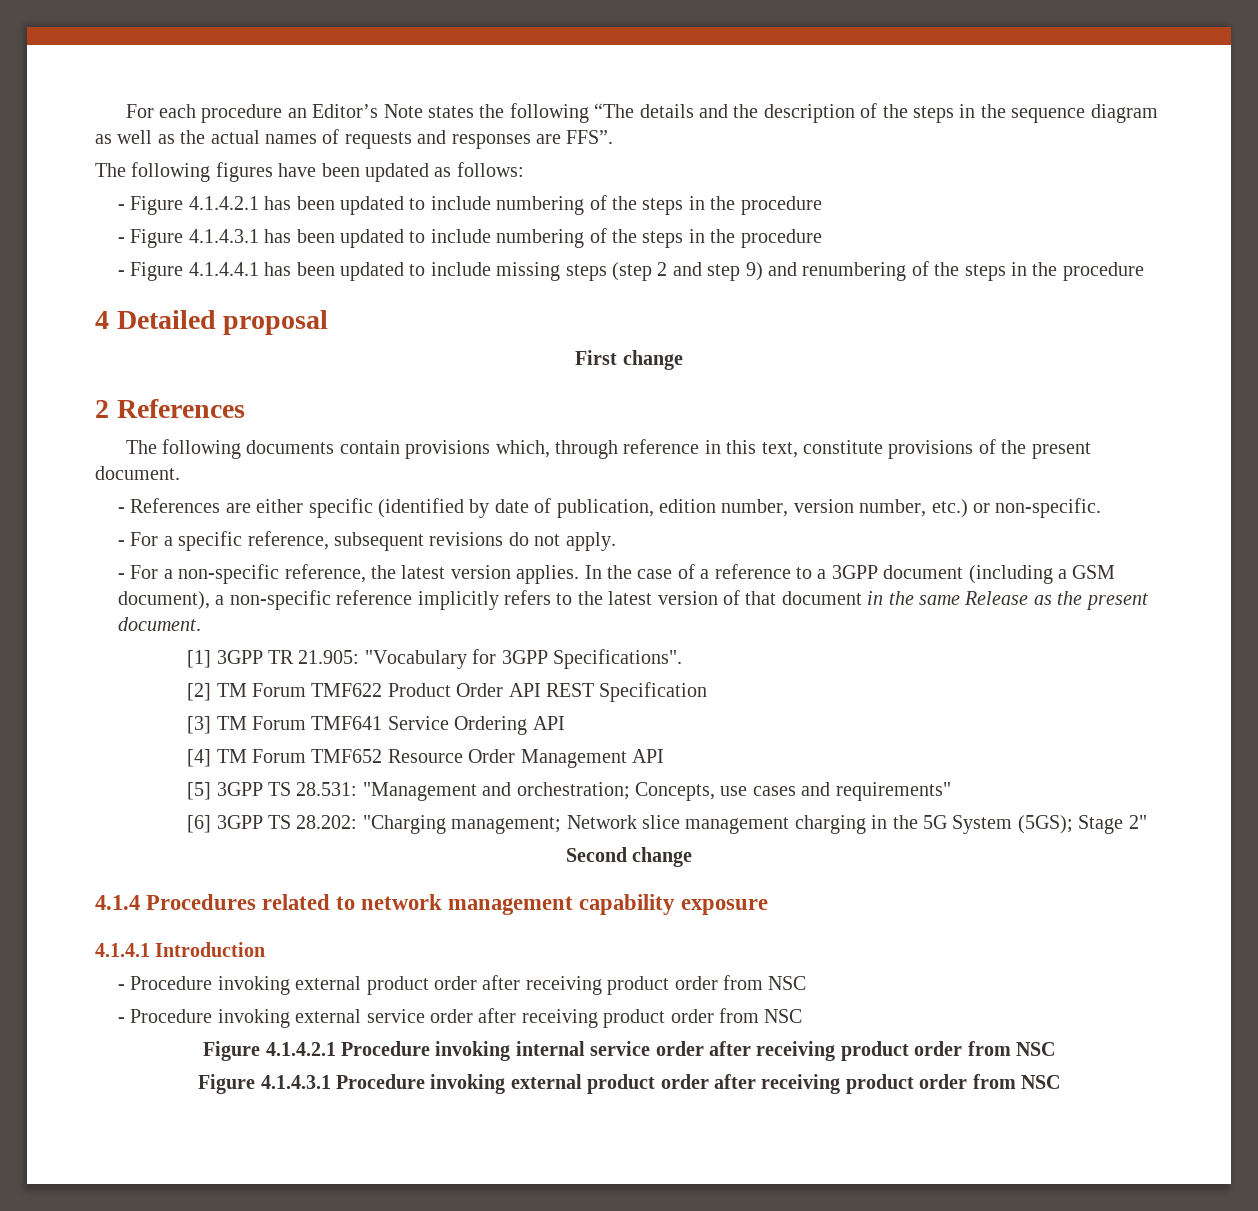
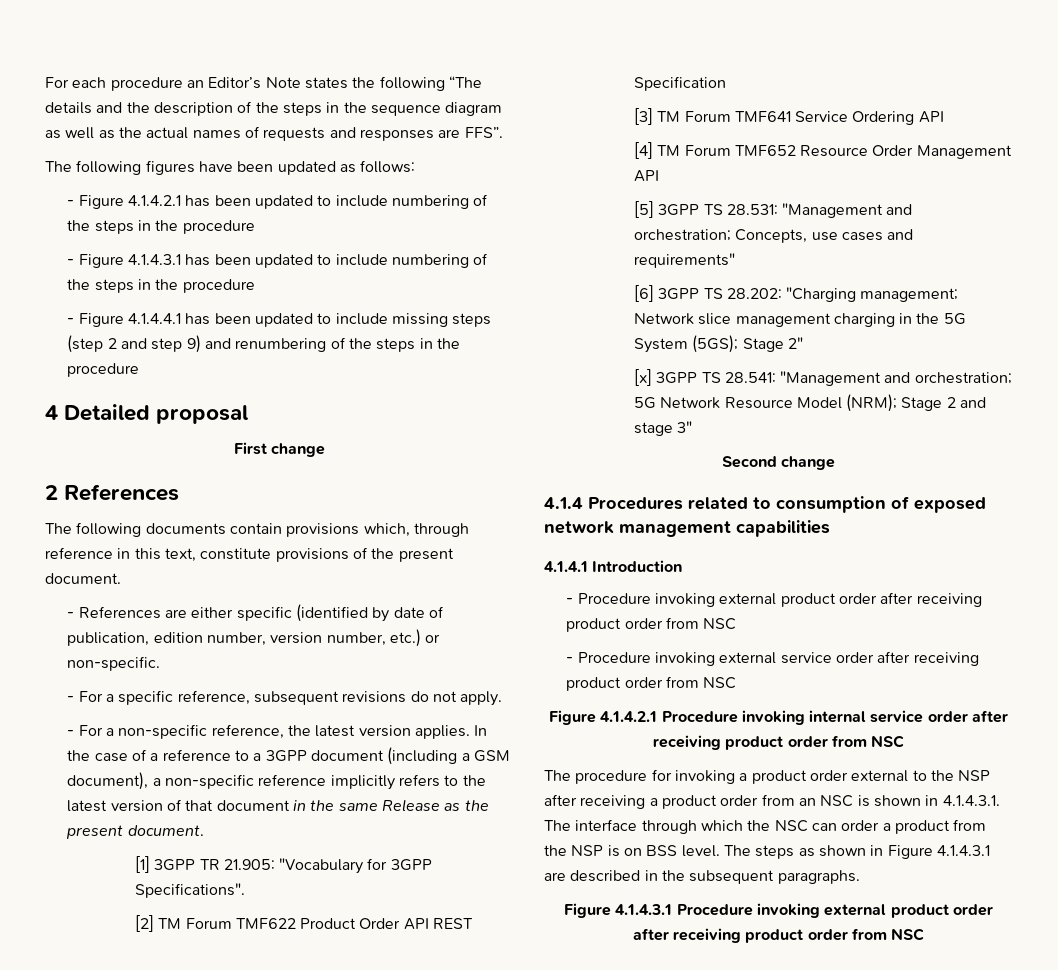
(1147, 822) none -> [633,369,1012,386] [633,394,987,412] [633,421,693,436] // [x] 3GPP TS 28.541: "Management and orchestration; 5G Network Resource Model (NRM); Stage 2 and stage 3"
[361,894,768,915] network management capability exposure -> [776,496,986,513] [544,520,830,537] consumption of exposed network management capabilities
(1055, 1049) none -> [544,769,991,784] [544,794,1000,809] [544,819,987,834] [544,845,990,859] [544,870,860,884] // The procedure for invoking a product order external to the NSP after receiving a product order from an NSC is shown in 4.1.4.3.1. The interface through which the NSC can order a product from the NSP is on BSS level. The steps as shown in Figure 4.1.4.3.1 are described in the subsequent paragraphs.

